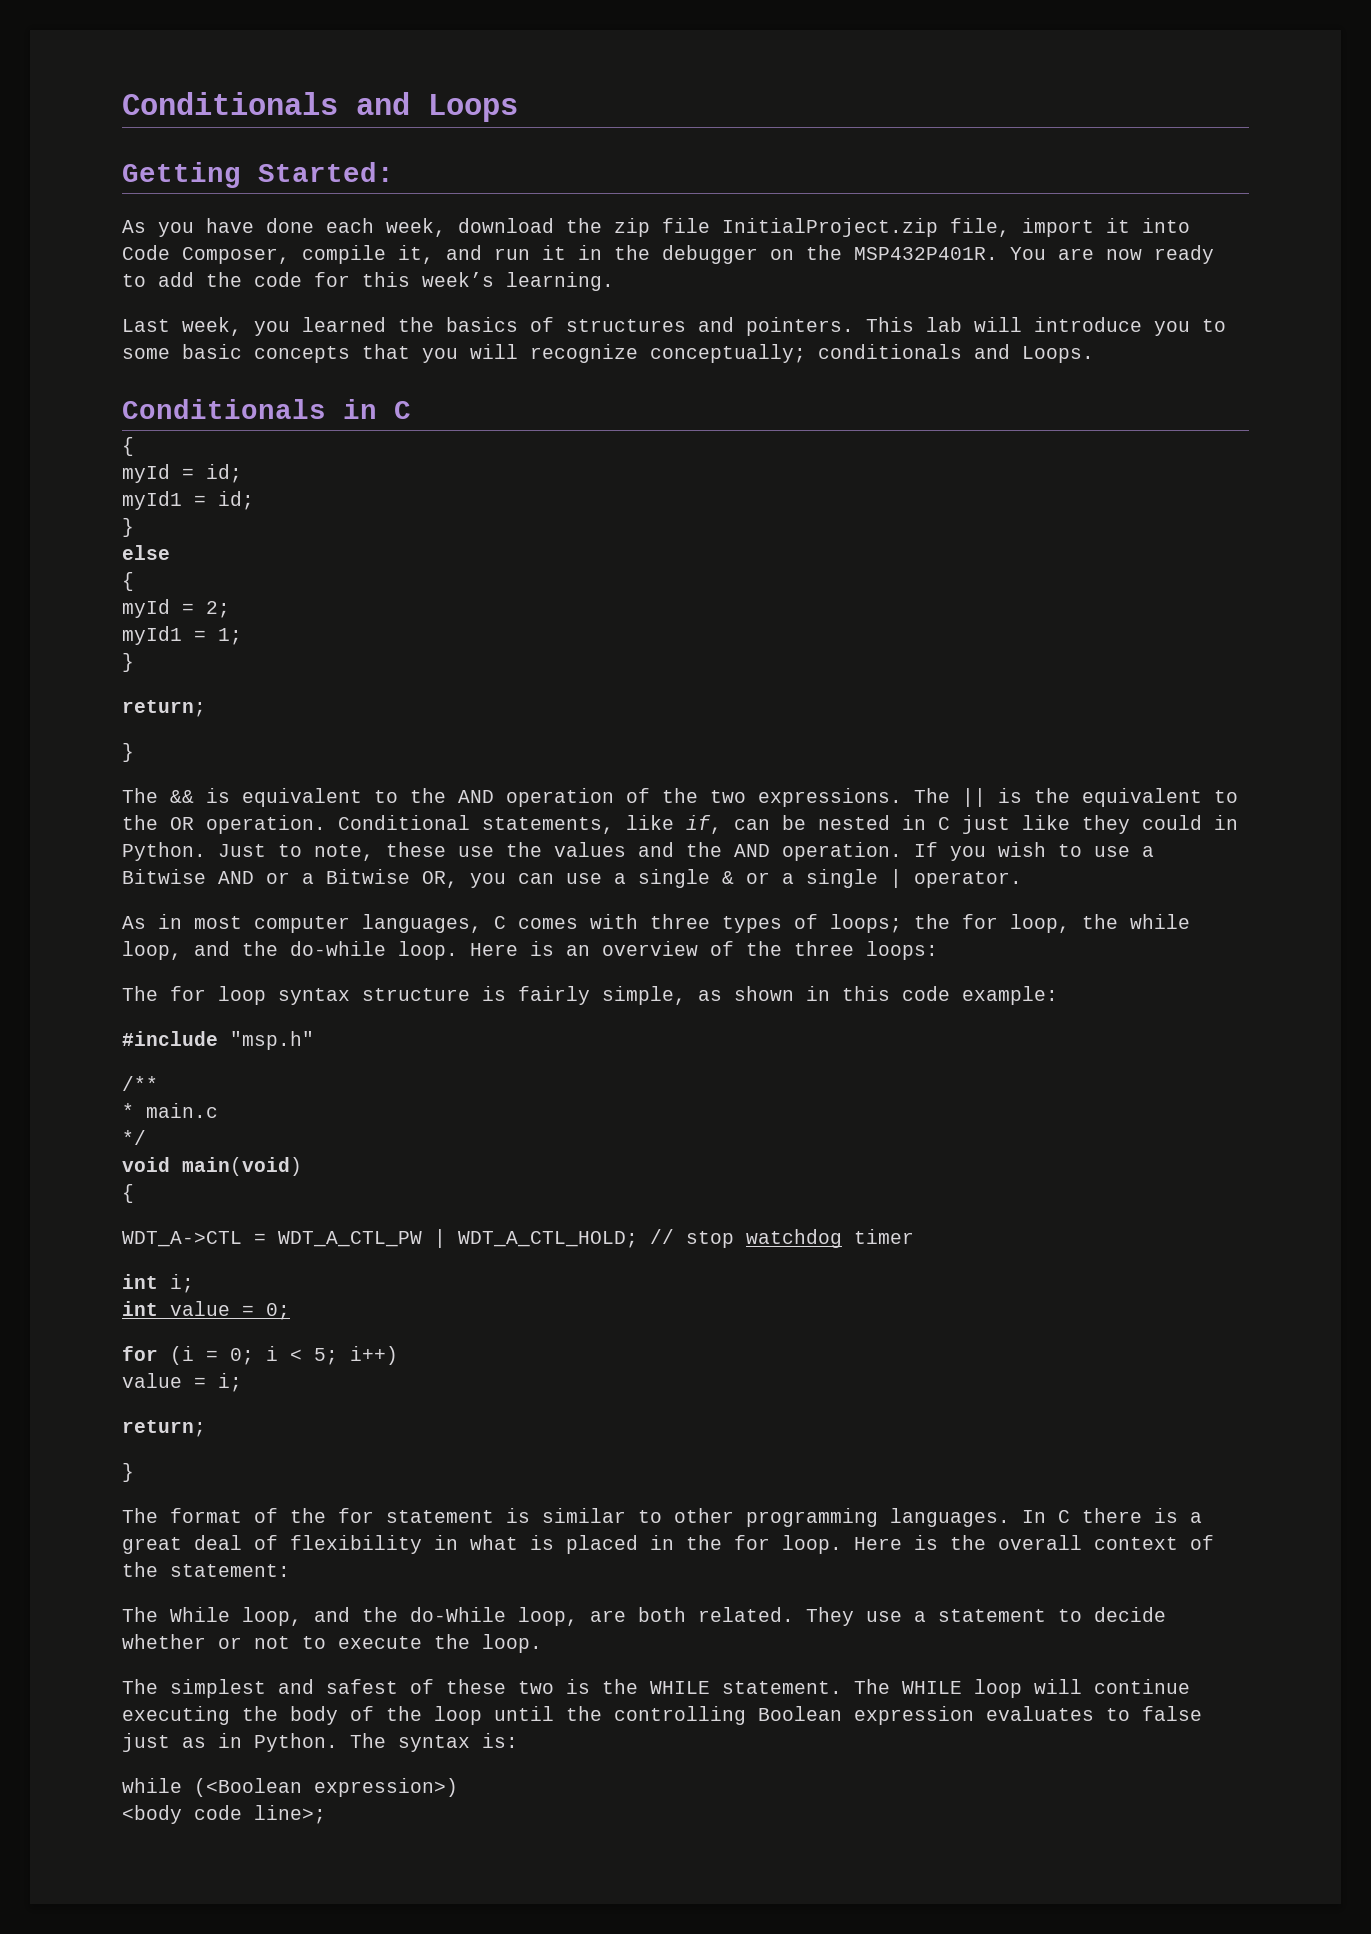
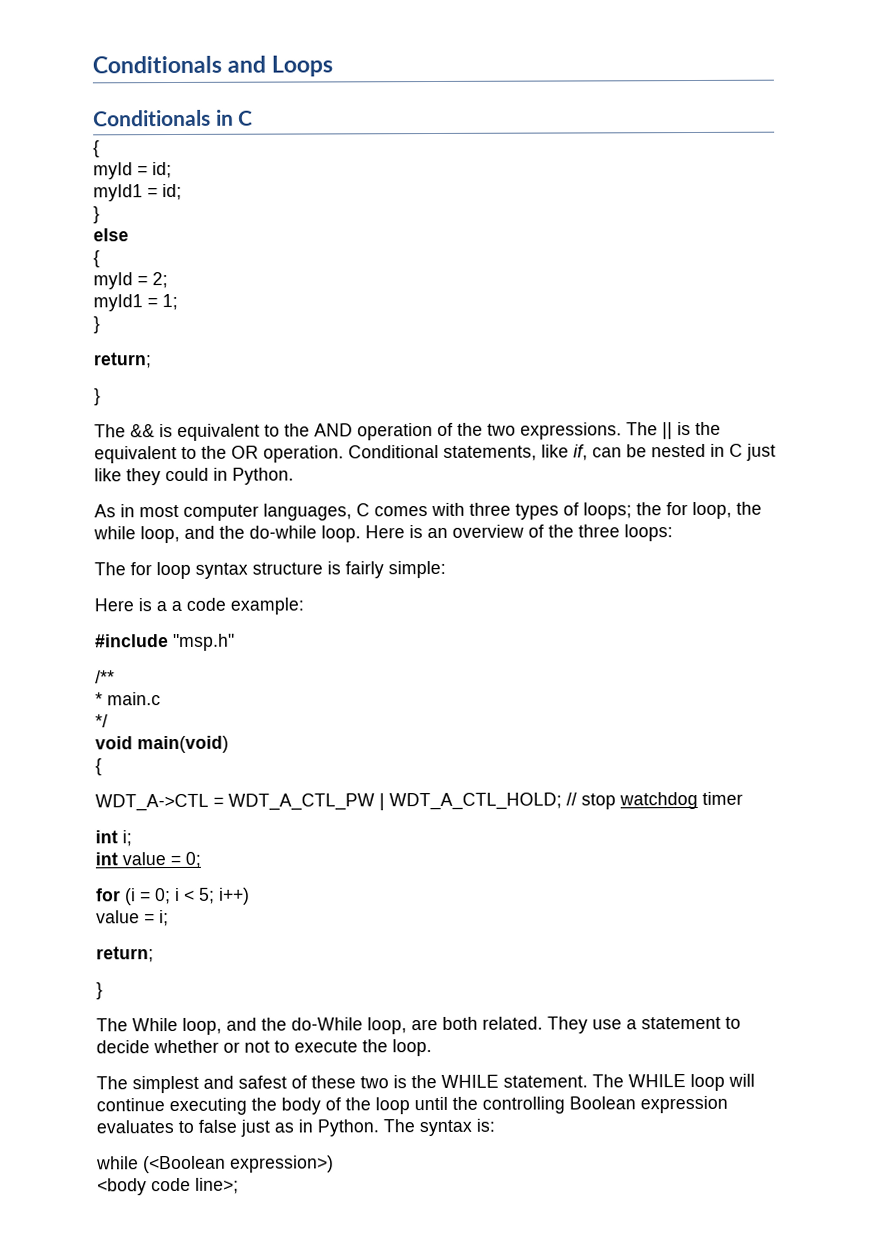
[122,162,394,188] [122,218,1190,237] [122,245,1214,264] [122,272,614,291] [122,317,1226,336] [122,344,1094,363] // Getting Started: // As you have done each week, download the zip file InitialProject.zip file, import it into Code Composer, compile it, and run it in the debugger on the MSP432P401R. You are now ready to add the code for this week’s learning. // Last week, you learned the basics of structures and pointers. This lab will introduce you to some basic concepts that you will recognize conceptually; conditionals and Loops. -> (334, 66) none
[218,842,1154,861] [122,869,1022,888] Just to note, these use the values and the AND operation. If you wish to use a Bitwise AND or a Bitwise OR, you can use a single & or a single | operator. -> (294, 476) none
[602,986,890,1005] simple, as shown in this -> [388,560,446,579] [94,598,182,612] simple: // Here is a a
[122,1508,1202,1527] [122,1535,1214,1554] [122,1562,290,1577] // The format of the for statement is similar to other programming languages. In C there is a great deal of flexibility in what is placed in the for loop. Here is the overall context of the statement: -> (103, 991) none

